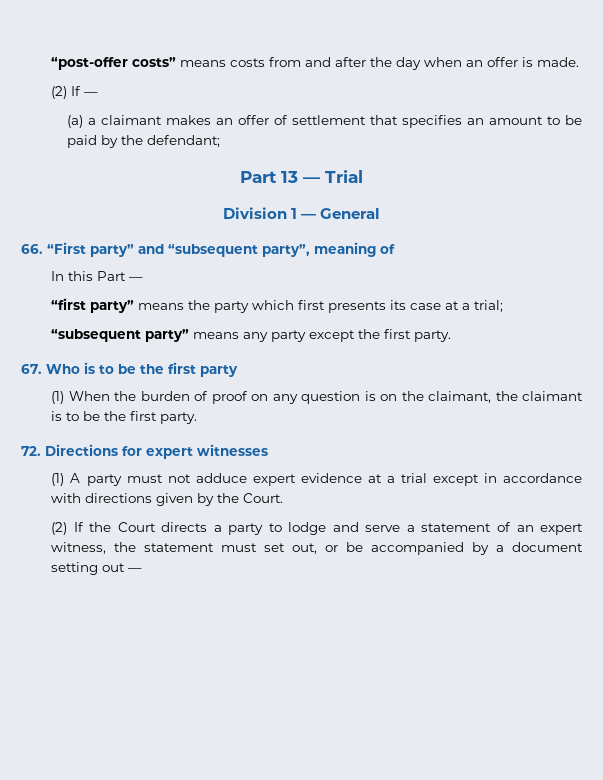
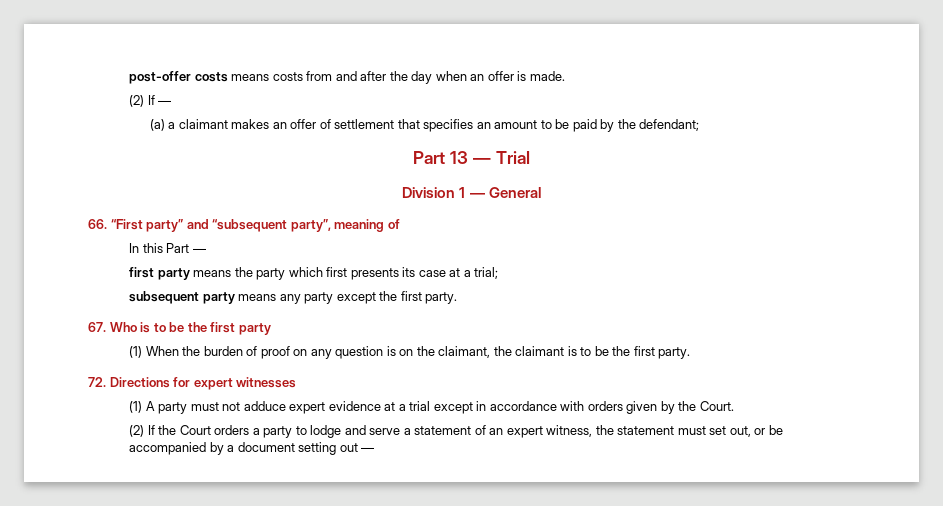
[51,57,177,70] “post-offer costs” -> [129,71,228,84] post-offer costs
[51,298,135,313] “first party” -> [129,267,190,280] first party
[51,329,190,342] “subsequent party” -> [129,291,235,304] subsequent party
[85,493,153,503] directions -> [587,401,623,411] orders
[161,522,208,532] directs -> [214,425,250,435] orders

